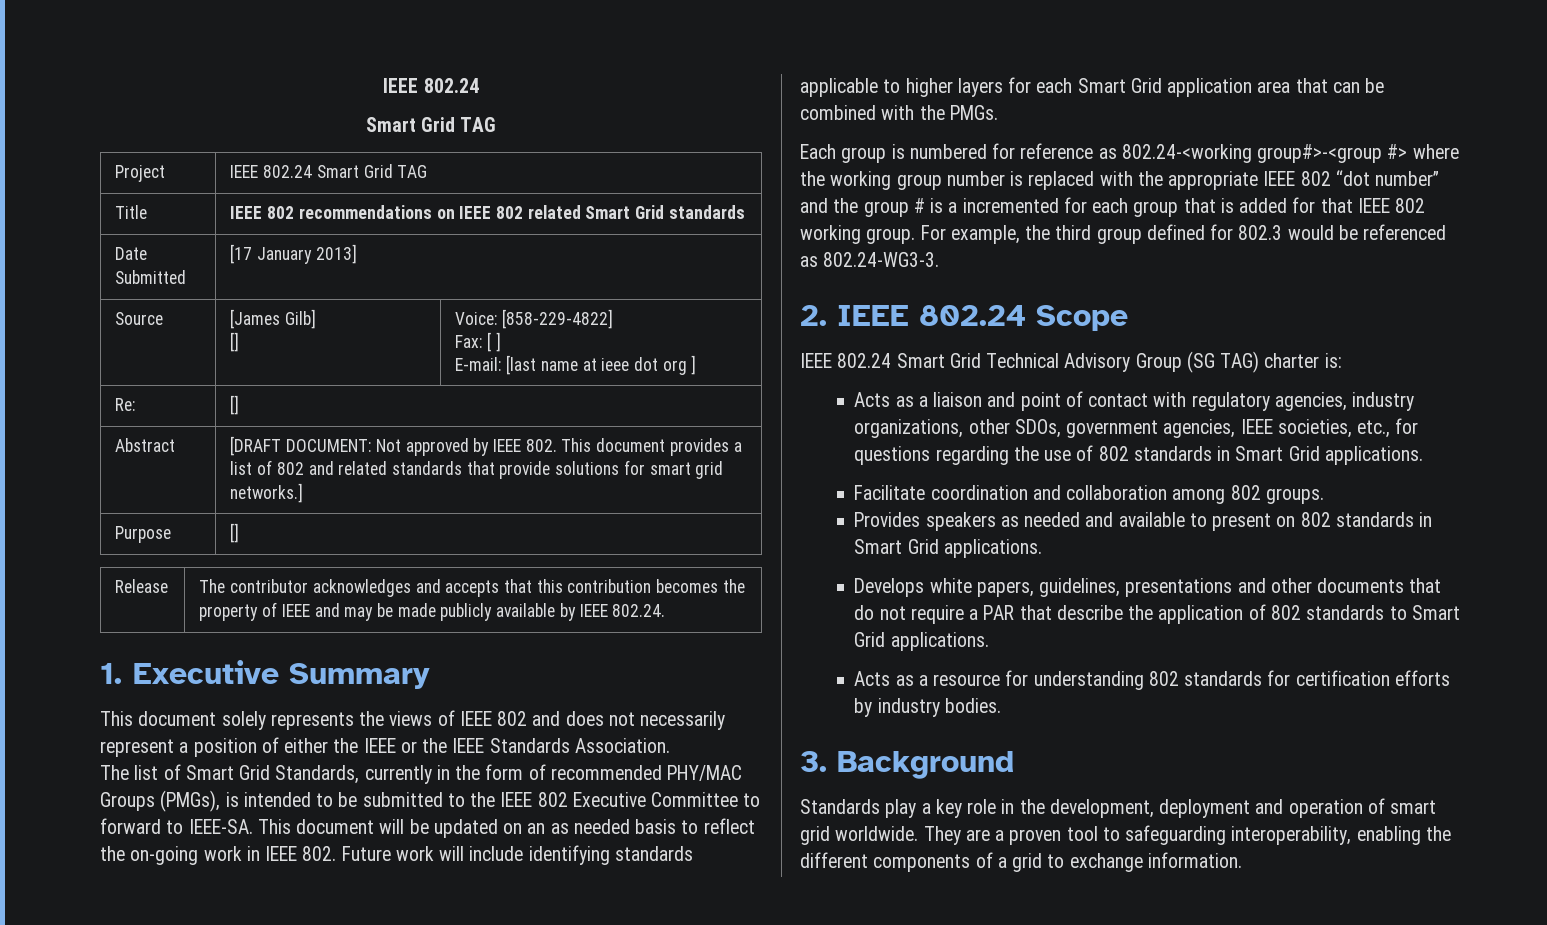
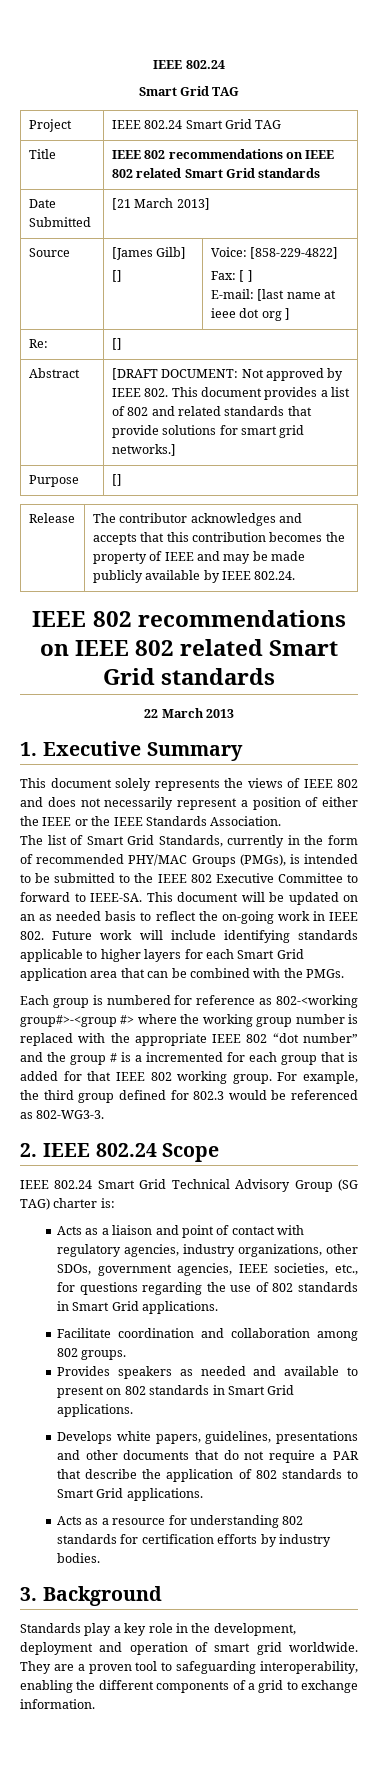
[230,244,313,264] [17 January -> [111,198,174,210] [21 March
(666, 610) none -> [32,610,346,627] [39,639,339,656] [102,668,276,685] [144,708,234,718] // IEEE 802 recommendations on IEEE 802 related Smart Grid standards // 22 March 2013
[1121,144,1252,163] 802.24-<working -> [276,995,358,1008] 802-<working
[823,252,940,267] 802.24-WG3-3. -> [36,1110,105,1119] 802-WG3-3.

